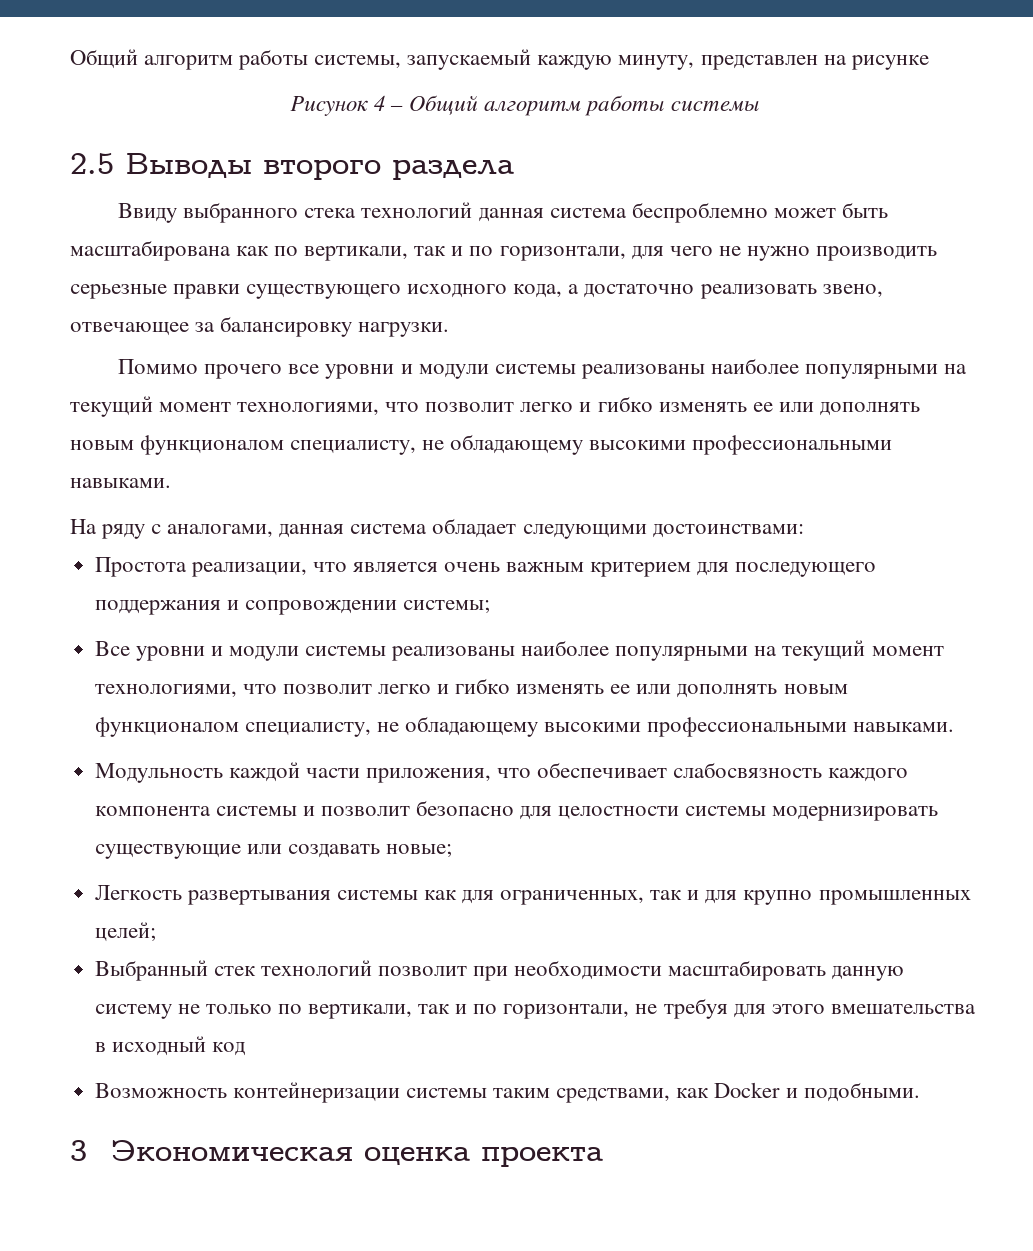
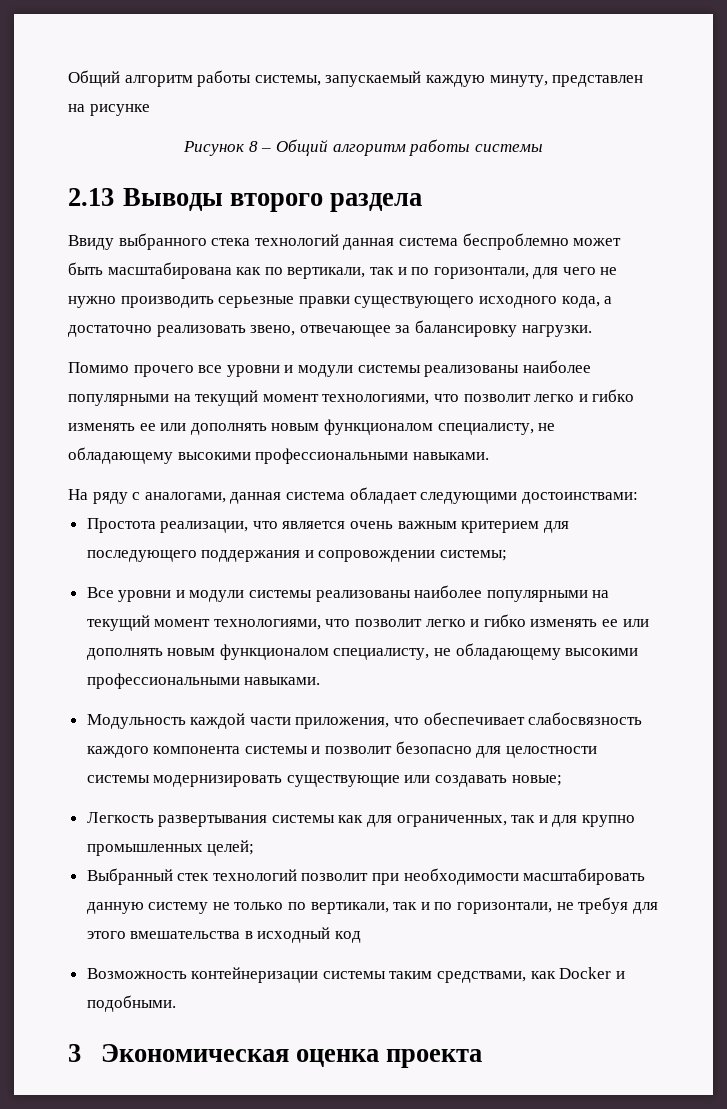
[374,95,386,111] 4 -> [248,141,258,152] 8
[70,153,114,174] 2.5 -> [68,188,114,206] 2.13

